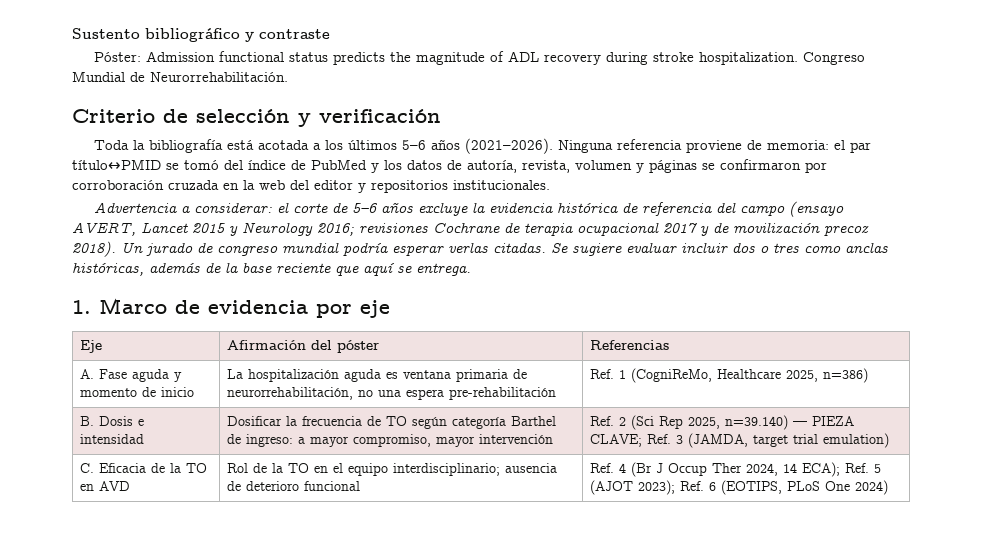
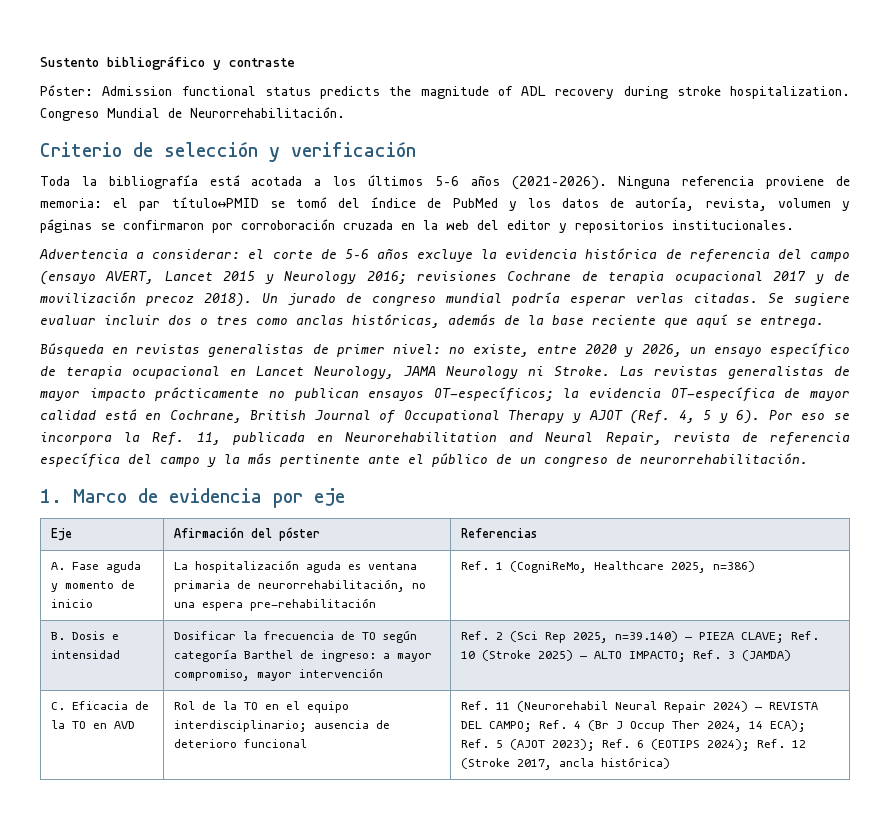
(471, 269) none -> [40,343,850,358] [40,366,850,379] [40,387,850,402] [40,409,850,424] [40,432,850,446] [40,453,808,468] // Búsqueda en revistas generalistas de primer nivel: no existe, entre 2020 y 2026, un ensayo específico de terapia ocupacional en Lancet Neurology, JAMA Neurology ni Stroke. Las revistas generalistas de mayor impacto prácticamente no publican ensayos OT-específicos; la evidencia OT-específica de mayor calidad está en Cochrane, British Journal of Occupational Therapy y AJOT (Ref. 4, 5 y 6). Por eso se incorpora la Ref. 11, publicada en Neurorehabilitation and Neural Repair, revista de referencia específica del campo y la más pertinente ante el público de un congreso de neurorrehabilitación.
[676,433,890,448] 3 (JAMDA, target trial emulation) -> [460,650,791,662] 10 (Stroke 2025) — ALTO IMPACTO; Ref. 3 (JAMDA)
(615, 468) none -> [495,701,818,713] [460,720,567,732] 11 (Neurorehabil Neural Repair 2024) — REVISTA DEL CAMPO; Ref.
[721,480,889,495] (EOTIPS, PLoS One 2024) -> [650,739,806,751] [460,757,670,770] (EOTIPS 2024); Ref. 12 (Stroke 2017, ancla histórica)

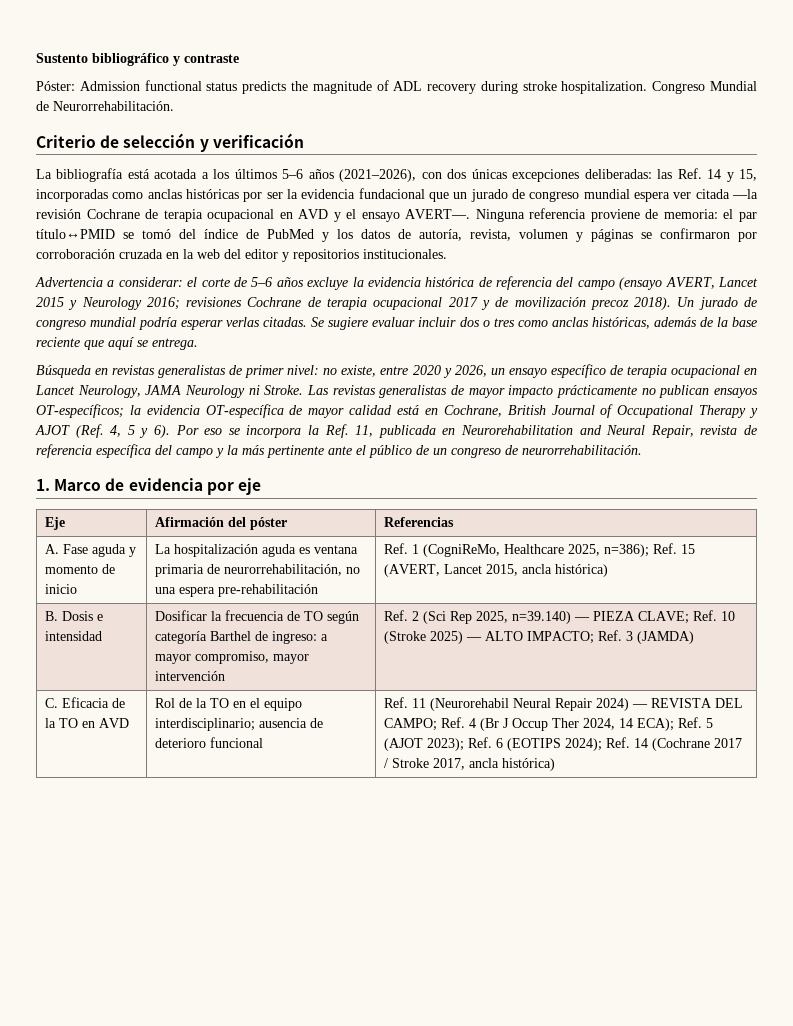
[40,176,97,186] Toda la -> [36,169,52,179] La
[511,176,607,190] (2021–2026). -> [339,168,758,182] [36,188,759,202] [36,209,471,222] (2021–2026), con dos únicas excepciones deliberadas: las Ref. 14 y 15, incorporadas como anclas históricas por ser la evidencia fundacional que un jurado de congreso mundial espera ver citada —la revisión Cochrane de terapia ocupacional en AVD y el ensayo AVERT—.
[712,561,755,572] n=386) -> [604,543,696,557] [384,564,609,577] n=386); Ref. 15 (AVERT, Lancet 2015, ancla histórica)
[791,740,806,748] [460,758,510,769] 12 (Stroke -> [634,738,743,751] [384,758,430,768] 14 (Cochrane 2017 / Stroke

